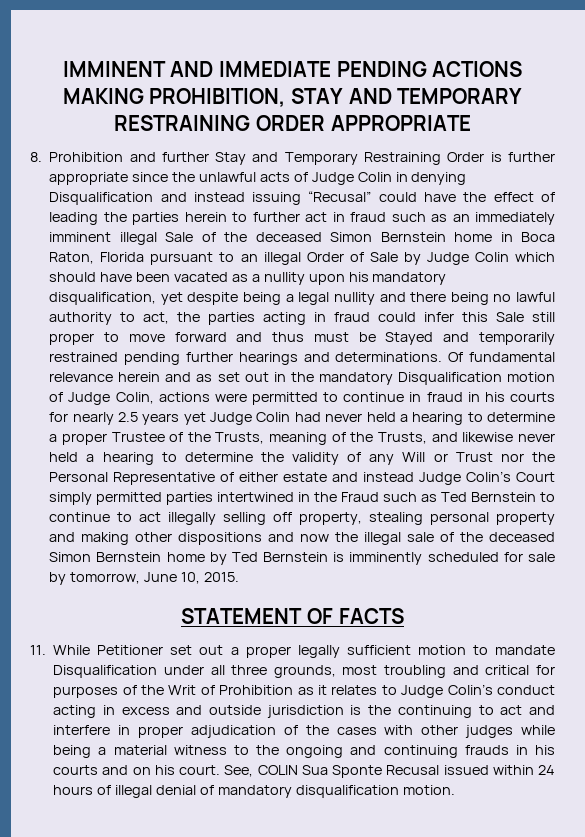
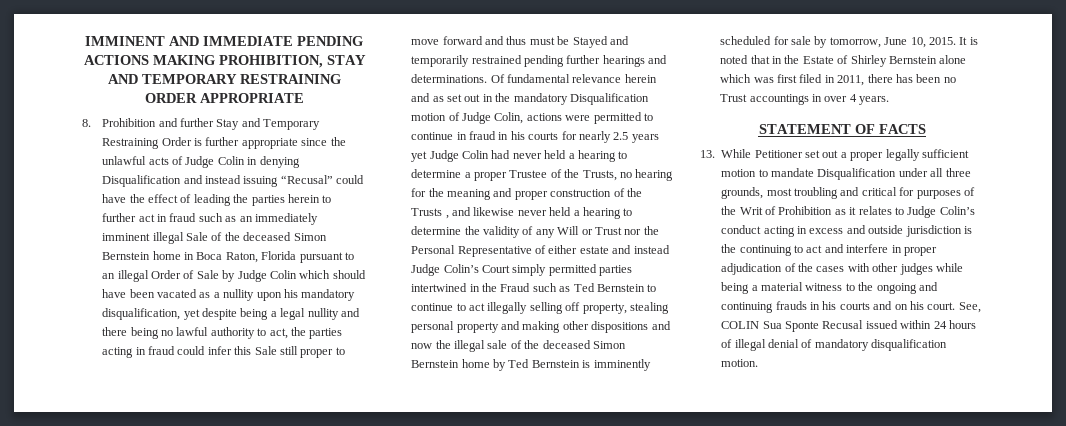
[269,432,428,445] meaning of the Trusts, -> [619,169,674,181] [411,188,642,200] [411,208,449,219] no hearing for the meaning and proper construction of the Trusts ,
(239, 577) none -> [959,37,978,45] [720,55,967,67] [720,74,956,86] [720,94,890,105] It is noted that in the Estate of Shirley Bernstein alone which was first filed in 2011, there has been no Trust accountings in over 4 years.
[30,645,46,655] 11. -> [700,150,715,158] 13.

